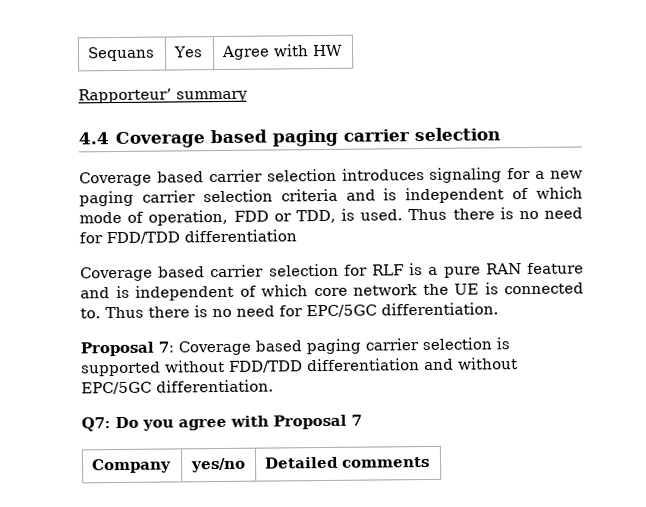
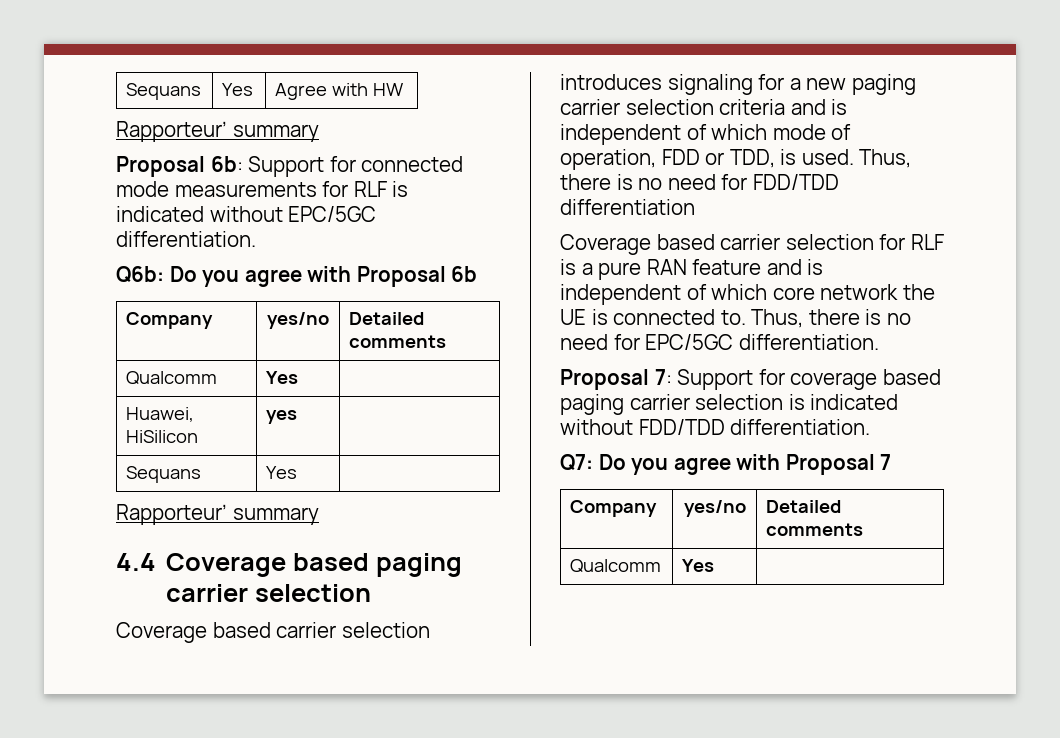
(248, 96) none -> [116,156,464,177] [116,181,409,197] [116,206,377,222] [116,231,256,247] [116,266,478,287] [126,312,214,329] [267,312,329,329] [349,312,425,325] [349,335,447,348] [126,371,218,384] [266,371,299,384] [126,407,195,422] [126,430,199,443] [266,410,298,424] [126,466,202,483] [266,466,298,479] [116,504,319,525] // Proposal 6b: Support for connected mode measurements for RLF is indicated without EPC/5GC differentiation. // Q6b: Do you agree with Proposal 6b // Company | yes/no | Detailed comments // Qualcomm | Yes | // Huawei, HiSilicon | yes | // Sequans | Yes | // Rapporteur’ summary
[408,208,448,221] Thus -> [859,149,912,168] Thus,
[105,306,144,319] Thus -> [751,309,804,328] Thus,
[178,340,251,356] Coverage -> [677,369,878,390] Support for coverage
[81,361,161,377] supported -> [810,394,899,410] indicated
[307,357,518,372] [81,381,152,395] differentiation and without EPC/5GC -> (725, 427) none
(431, 462) none -> [570,559,662,572] [682,559,715,572] // Qualcomm | Yes |

